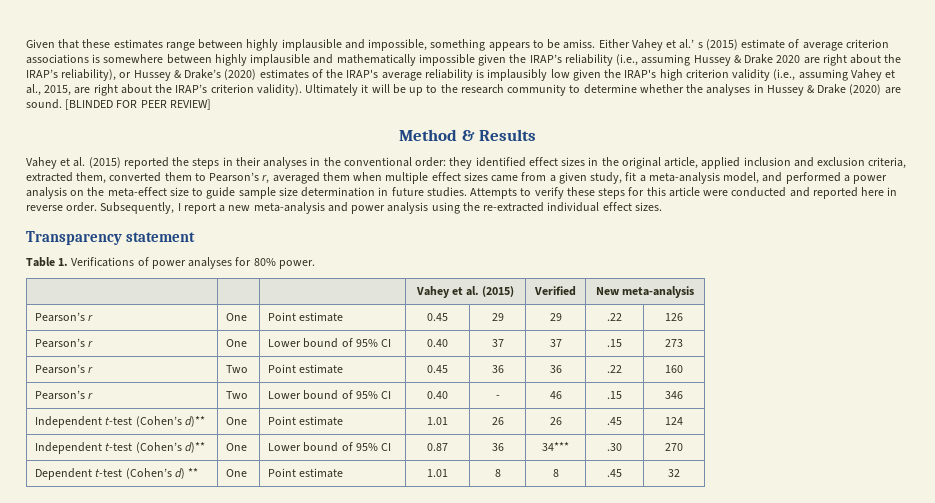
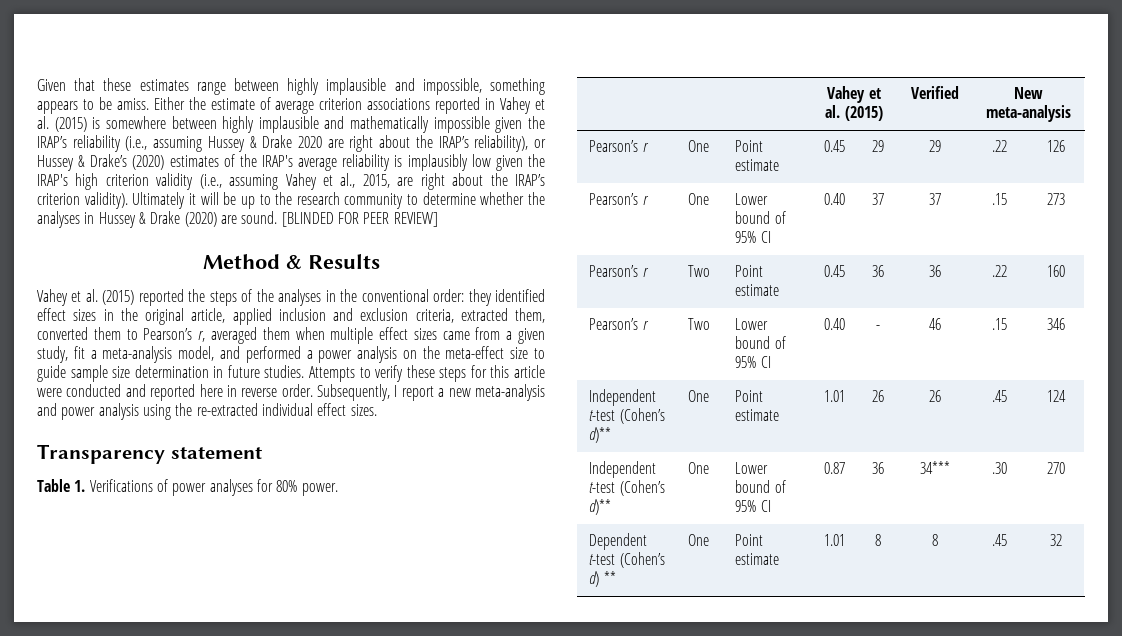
[631,39,738,51] Vahey et al.’ s (2015) -> [188,97,206,110] the
(89, 59) none -> [435,97,545,114] [37,116,87,132] reported in Vahey et al. (2015)
[222,157,261,166] in their -> [241,289,274,302] of the

